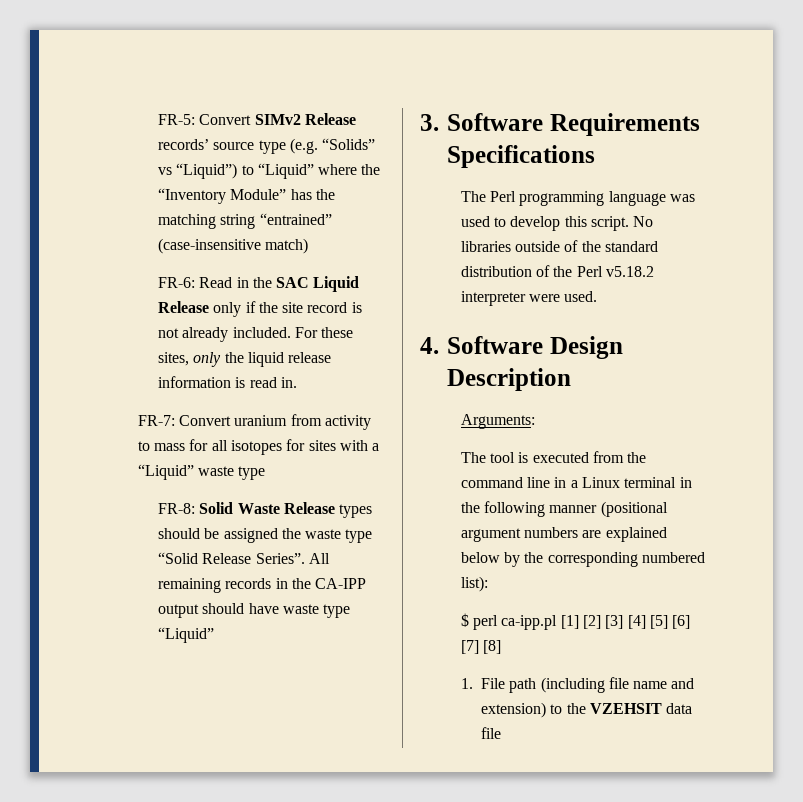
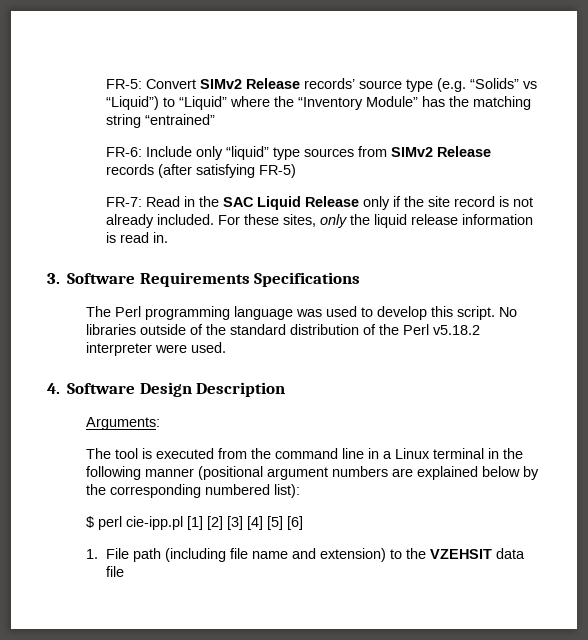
[157,238,309,254] (case-insensitive match) -> (215, 119) none
(195, 282) none -> [145,146,491,160] [105,164,296,178] [105,197,142,207] Include only “liquid” type sources from SIMv2 Release records (after satisfying FR-5) // FR-7:
[137,414,371,430] [137,439,380,455] [137,464,266,480] [157,502,373,518] [157,528,373,543] [157,552,330,564] [157,578,367,593] [157,603,351,618] [157,627,214,643] // FR-7: Convert uranium from activity to mass for all isotopes for sites with a “Liquid” waste type // FR-8: Solid Waste Release types should be assigned the waste type “Solid Release Series”. All remaining records in the CA-IPP output should have waste type “Liquid” -> (168, 237) none
[501,615,558,630] ca-ipp.pl -> [126,516,184,530] cie-ipp.pl
[460,640,501,654] [7] [8] -> (304, 523) none

